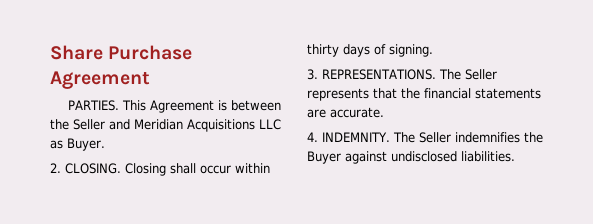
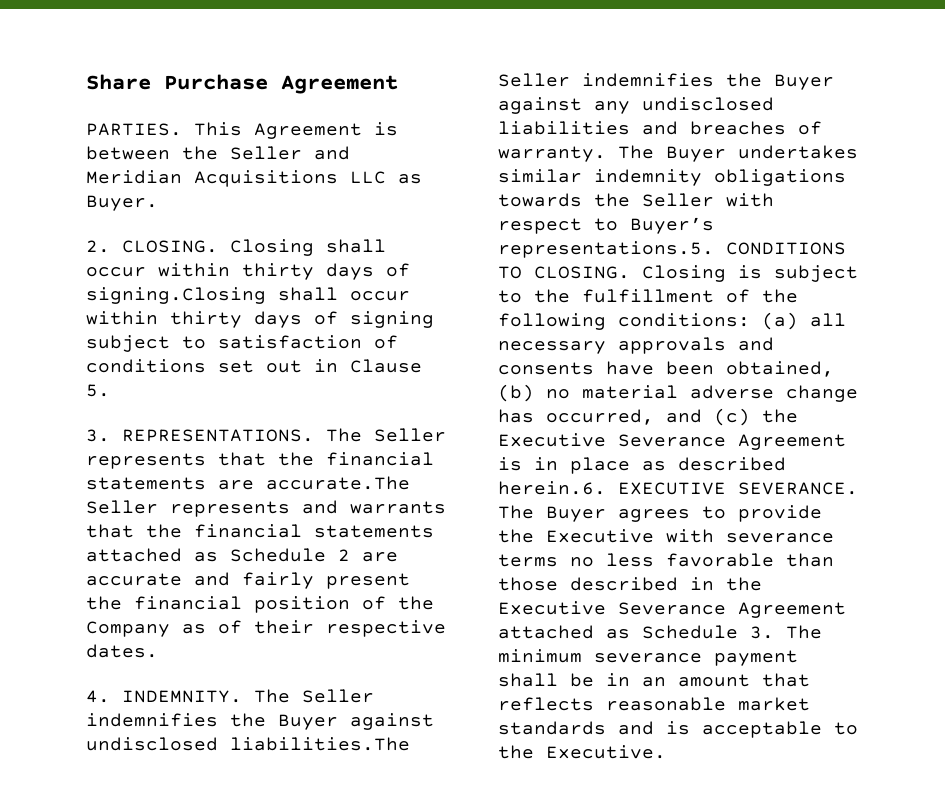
[389,44,433,57] signing. -> [86,287,410,304] [86,311,434,328] [86,335,398,352] [86,359,422,373] [86,384,110,397] signing.Closing shall occur within thirty days of signing subject to satisfaction of conditions set out in Clause 5.
[330,107,384,118] accurate. -> [266,476,410,490] [86,500,446,517] [86,524,434,538] [86,548,398,562] [86,572,410,589] [86,596,434,613] [86,620,446,637] [86,644,158,658] accurate.The Seller represents and warrants that the financial statements attached as Schedule 2 are accurate and fairly present the financial position of the Company as of their respective dates.
[461,151,515,162] liabilities. -> [230,737,410,751] [498,73,834,90] [498,97,774,114] [498,121,822,135] [498,145,858,162] [498,169,846,186] [498,193,774,207] [498,217,714,234] [498,241,846,258] [498,265,858,282] [498,289,798,303] [498,312,846,330] [498,337,774,354] [498,361,834,377] [498,384,858,402] [498,408,798,426] [498,433,846,450] [498,457,786,474] [498,481,858,495] [498,505,822,522] [498,529,834,543] [498,553,834,567] [498,577,762,591] [498,601,846,618] [498,625,822,639] [498,649,798,666] [498,673,810,687] [498,697,810,711] [498,721,858,738] [498,745,666,759] liabilities.The Seller indemnifies the Buyer against any undisclosed liabilities and breaches of warranty. The Buyer undertakes similar indemnity obligations towards the Seller with respect to Buyer’s representations.5. CONDITIONS TO CLOSING. Closing is subject to the fulfillment of the following conditions: (a) all necessary approvals and consents have been obtained, (b) no material adverse change has occurred, and (c) the Executive Severance Agreement is in place as described herein.6. EXECUTIVE SEVERANCE. The Buyer agrees to provide the Executive with severance terms no less favorable than those described in the Executive Severance Agreement attached as Schedule 3. The minimum severance payment shall be in an amount that reflects reasonable market standards and is acceptable to the Executive.

